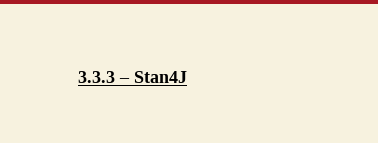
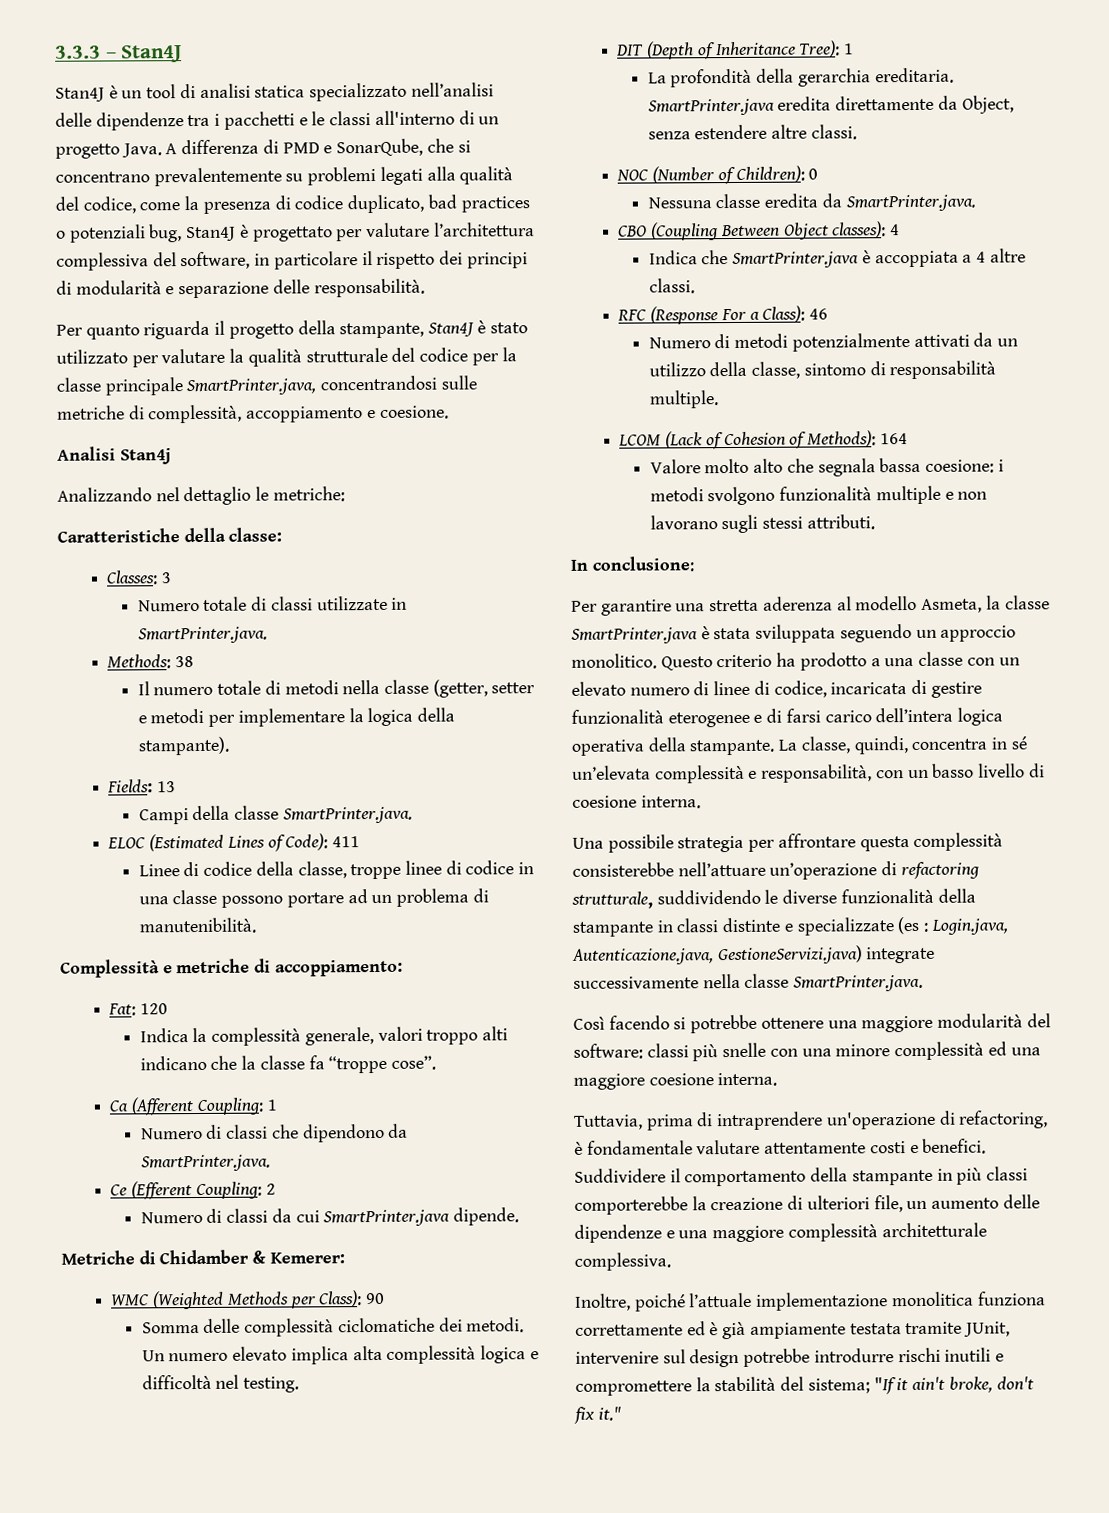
(187, 77) none -> [55,82,494,102] [55,110,500,131] [55,138,471,159] [55,166,514,187] [55,194,530,214] [56,222,535,243] [56,250,528,271] [56,278,425,299] [56,320,528,340] [56,347,517,368] [56,375,477,396] [57,404,449,424] [57,446,171,465] [57,486,345,506] [57,527,283,543] [106,570,173,585] [137,595,408,612] [137,626,268,644] [107,654,195,669] [137,679,536,698] [137,707,456,727] [137,736,229,756] [107,779,177,793] [138,805,413,825] [107,833,361,852] [138,860,535,880] [138,888,489,908] [138,917,256,934] [60,958,403,978] [108,1003,169,1016] [139,1026,509,1046] [139,1055,437,1074] [109,1097,277,1116] [140,1123,409,1143] [140,1154,271,1172] [110,1181,276,1200] [140,1207,520,1227] [61,1249,345,1265] [110,1290,386,1310] [141,1317,525,1337] [141,1345,539,1365] [141,1374,300,1393] [616,40,855,60] [647,67,954,88] [647,95,1014,116] [647,124,857,140] [616,165,819,185] [647,193,976,212] [618,221,901,241] [648,248,1026,268] [648,278,695,294] [617,305,829,325] [648,332,1019,352] [648,360,997,380] [648,390,719,409] [618,430,908,450] [649,457,1004,477] [649,485,988,506] [649,514,875,534] [570,556,694,572] [571,595,1050,616] [571,624,1017,644] [571,651,1020,671] [571,679,982,698] [571,707,1004,728] [571,736,1027,756] [572,763,1045,784] [572,795,701,809] [572,832,1004,853] [572,861,979,880] [571,888,976,909] [572,916,1009,937] [572,945,936,965] [573,973,924,992] [573,1013,1051,1034] [573,1041,1041,1062] [573,1072,778,1090] [574,1110,1049,1131] [574,1138,987,1155] [574,1166,1029,1187] [574,1194,1040,1215] [574,1222,987,1243] [574,1252,671,1271] [575,1291,1046,1312] [575,1321,1011,1340] [575,1347,1005,1368] [575,1376,1034,1396] [574,1406,621,1424] // Stan4J è un tool di analisi statica specializzato nell’analisi delle dipendenze tra i pacchetti e le classi all'interno di un progetto Java. A differenza di PMD e SonarQube, che si concentrano prevalentemente su problemi legati alla qualità del codice, come la presenza di codice duplicato, bad practices o potenziali bug, Stan4J è progettato per valutare l’architettura complessiva del software, in particolare il rispetto dei principi di modularità e separazione delle responsabilità. // Per quanto riguarda il progetto della stampante, Stan4J è stato utilizzato per valutare la qualità strutturale del codice per la classe principale SmartPrinter.java, concentrandosi sulle metriche di complessità, accoppiamento e coesione. // Analisi Stan4j // Analizzando nel dettaglio le metriche: // Caratteristiche della classe: // Classes: 3 // Numero totale di classi utilizzate in SmartPrinter.java. // Methods: 38 // Il numero totale di metodi nella classe (getter, setter e metodi per implementare la logica della stampante). // Fields: 13 // Campi della classe SmartPrinter.java. // ELOC (Estimated Lines of Code): 411 // Linee di codice della classe, troppe linee di codice in una classe possono portare ad un problema di manutenibilità. // Complessità e metriche di accoppiamento: // Fat: 120 // Indica la complessità generale, valori troppo alti indicano che la classe fa “troppe cose”. // Ca (Afferent Coupling: 1 // Numero di classi che dipendono da SmartPrinter.java. // Ce (Efferent Coupling: 2 // Numero di classi da cui SmartPrinter.java dipende. // Metriche di Chidamber & Kemerer: // WMC (Weighted Methods per Class): 90 // Somma delle complessità ciclomatiche dei metodi. Un numero elevato implica alta complessità logica e difficoltà nel testing. // DIT (Depth of Inheritance Tree): 1 // La profondità della gerarchia ereditaria. SmartPrinter.java eredita direttamente da Object, senza estendere altre classi. // NOC (Number of Children): 0 // Nessuna classe eredita da SmartPrinter.java. // CBO (Coupling Between Object classes): 4 // Indica che SmartPrinter.java è accoppiata a 4 altre classi. // RFC (Response For a Class): 46 // Numero di metodi potenzialmente attivati da un utilizzo della classe, sintomo di responsabilità multiple. // LCOM (Lack of Cohesion of Methods): 164 // Valore molto alto che segnala bassa coesione: i metodi svolgono funzionalità multiple e non lavorano sugli stessi attributi. // In conclusione: // Per garantire una stretta aderenza al modello Asmeta, la classe SmartPrinter.java è stata sviluppata seguendo un approccio monolitico. Questo criterio ha prodotto a una classe con un elevato numero di linee di codice, incaricata di gestire funzionalità eterogenee e di farsi carico dell’intera logica operativa della stampante. La classe, quindi, concentra in sé un’elevata complessità e responsabilità, con un basso livello di coesione interna. // Una possibile strategia per affrontare questa complessità consisterebbe nell’attuare un’operazione di refactoring strutturale, suddividendo le diverse funzionalità della stampante in classi distinte e specializzate (es : Login.java, Autenticazione.java, GestioneServizi.java) integrate successivamente nella classe SmartPrinter.java. // Così facendo si potrebbe ottenere una maggiore modularità del software: classi più snelle con una minore complessità ed una maggiore coesione interna. // Tuttavia, prima di intraprendere un'operazione di refactoring, è fondamentale valutare attentamente costi e benefici. Suddividere il comportamento della stampante in più classi comporterebbe la creazione di ulteriori file, un aumento delle dipendenze e una maggiore complessità architetturale complessiva. // Inoltre, poiché l’attuale implementazione monolitica funziona correttamente ed è già ampiamente testata tramite JUnit, intervenire sul design potrebbe introdurre rischi inutili e compromettere la stabilità del sistema; "If it ain't broke, don't fix it."

